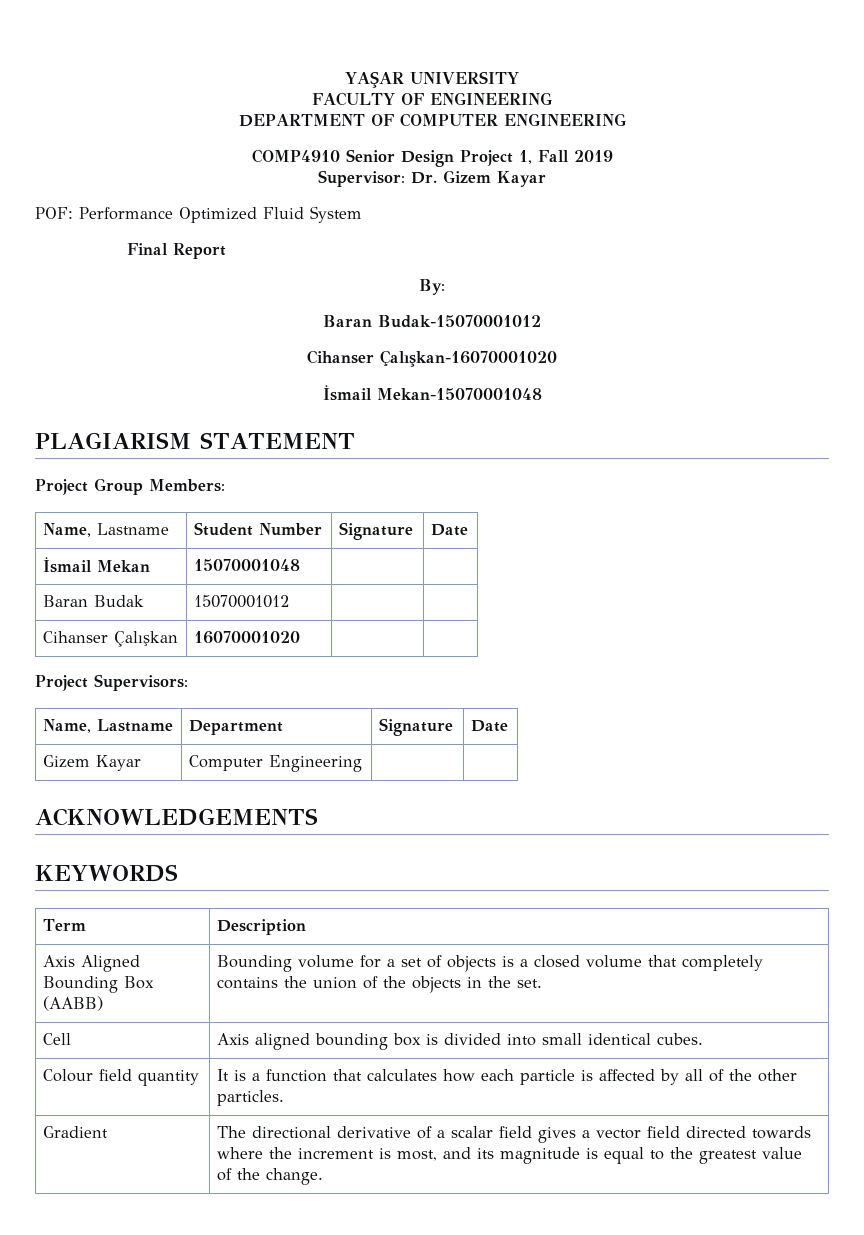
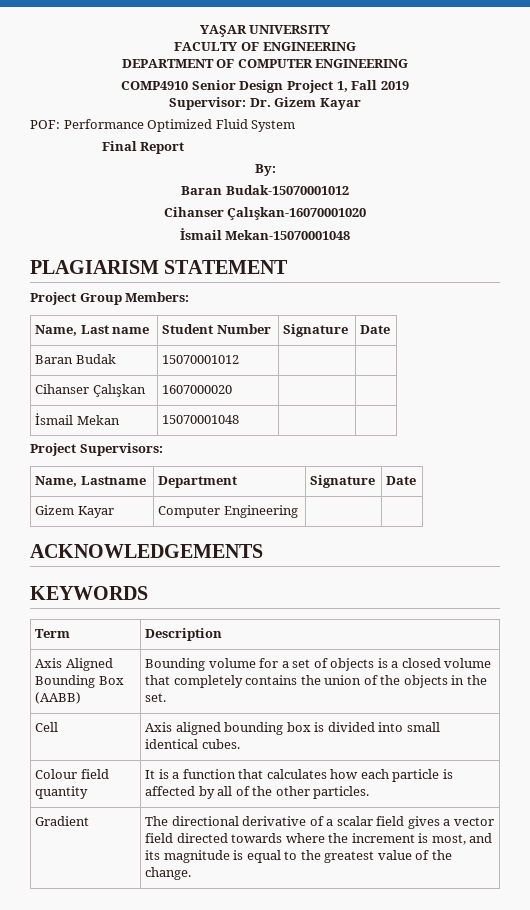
[97,523,170,535] Lastname -> [80,325,150,334] Last name
[43,557,151,573] [194,559,301,571] // İsmail Mekan | 15070001048 | | -> (391, 329) none
[194,631,301,644] 16070001020 -> [162,385,233,394] [35,413,120,425] [162,415,240,424] 1607000020 | | // İsmail Mekan | 15070001048

